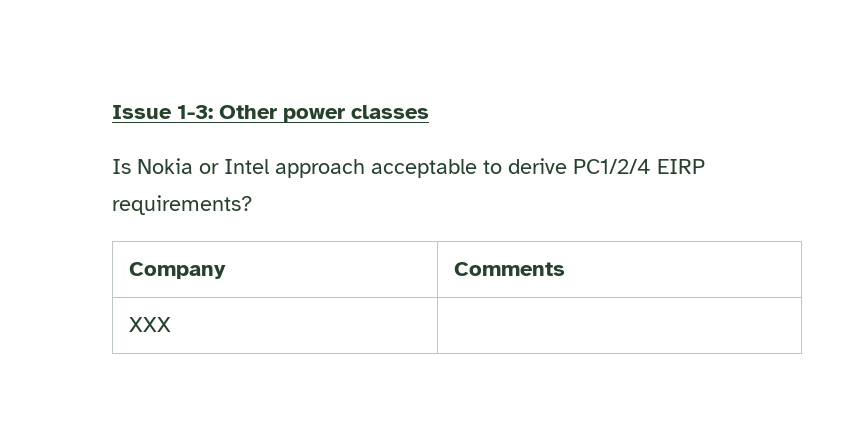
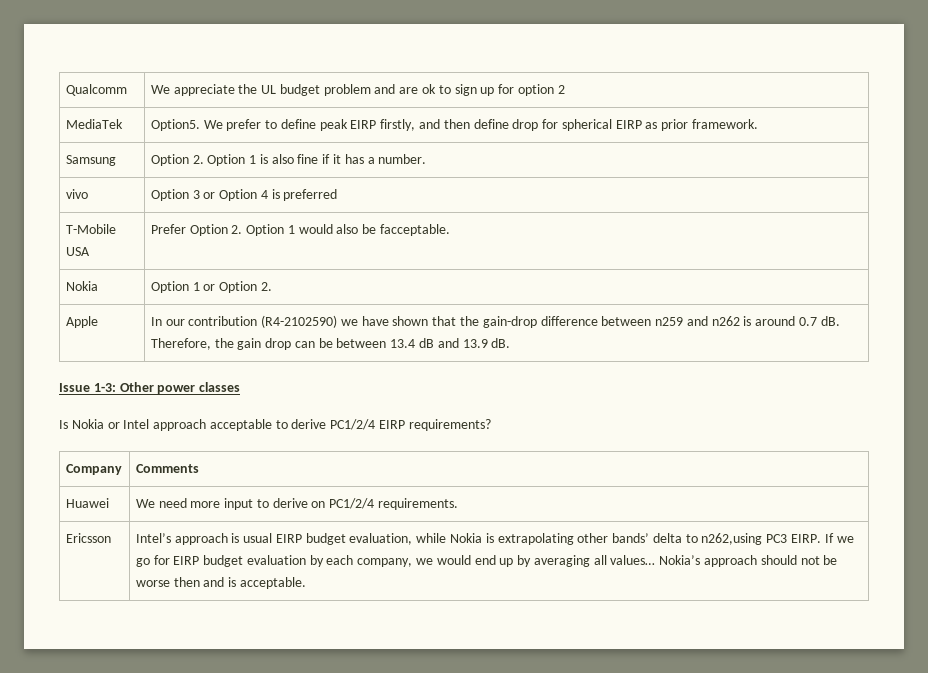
(112, 112) none -> [65,84,127,96] [150,84,565,96] [65,119,123,129] [150,119,758,131] [65,155,116,166] [150,154,427,166] [65,189,88,199] [150,189,338,201] [65,224,116,234] [65,247,90,256] [150,224,450,236] [65,281,98,291] [150,281,272,293] [65,316,98,328] [150,315,840,328] [150,338,511,350] Qualcomm | We appreciate the UL budget problem and are ok to sign up for option 2 // MediaTek | Option5. We prefer to define peak EIRP firstly, and then define drop for spherical EIRP as prior framework. // Samsung | Option 2. Option 1 is also fine if it has a number. // vivo | Option 3 or Option 4 is preferred // T-Mobile USA | Prefer Option 2. Option 1 would also be facceptable. // Nokia | Option 1 or Option 2. // Apple | In our contribution (R4-2102590) we have shown that the gain-drop difference between n259 and n262 is around 0.7 dB. Therefore, the gain drop can be between 13.4 dB and 13.9 dB. //
[128,317,171,332] XXX | -> [65,498,109,508] [135,498,458,510] [65,533,111,543] [135,533,854,545] [135,555,838,567] [135,577,306,589] Huawei | We need more input to derive on PC1/2/4 requirements. // Ericsson | Intel’s approach is usual EIRP budget evaluation, while Nokia is extrapolating other bands’ delta to n262,using PC3 EIRP. If we go for EIRP budget evaluation by each company, we would end up by averaging all values… Nokia’s approach should not be worse then and is acceptable.

